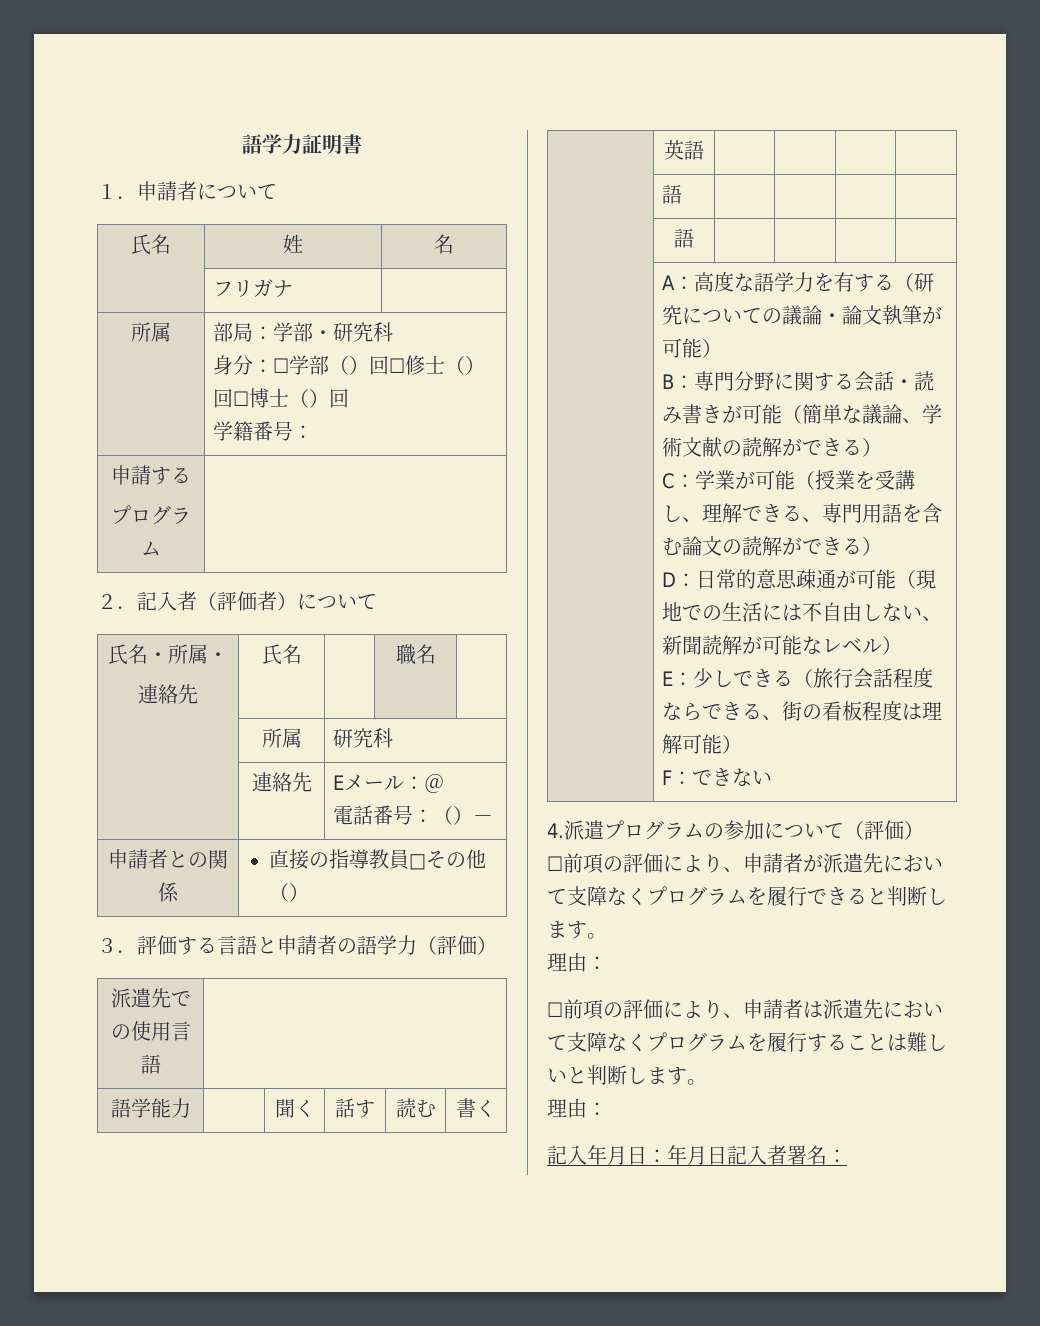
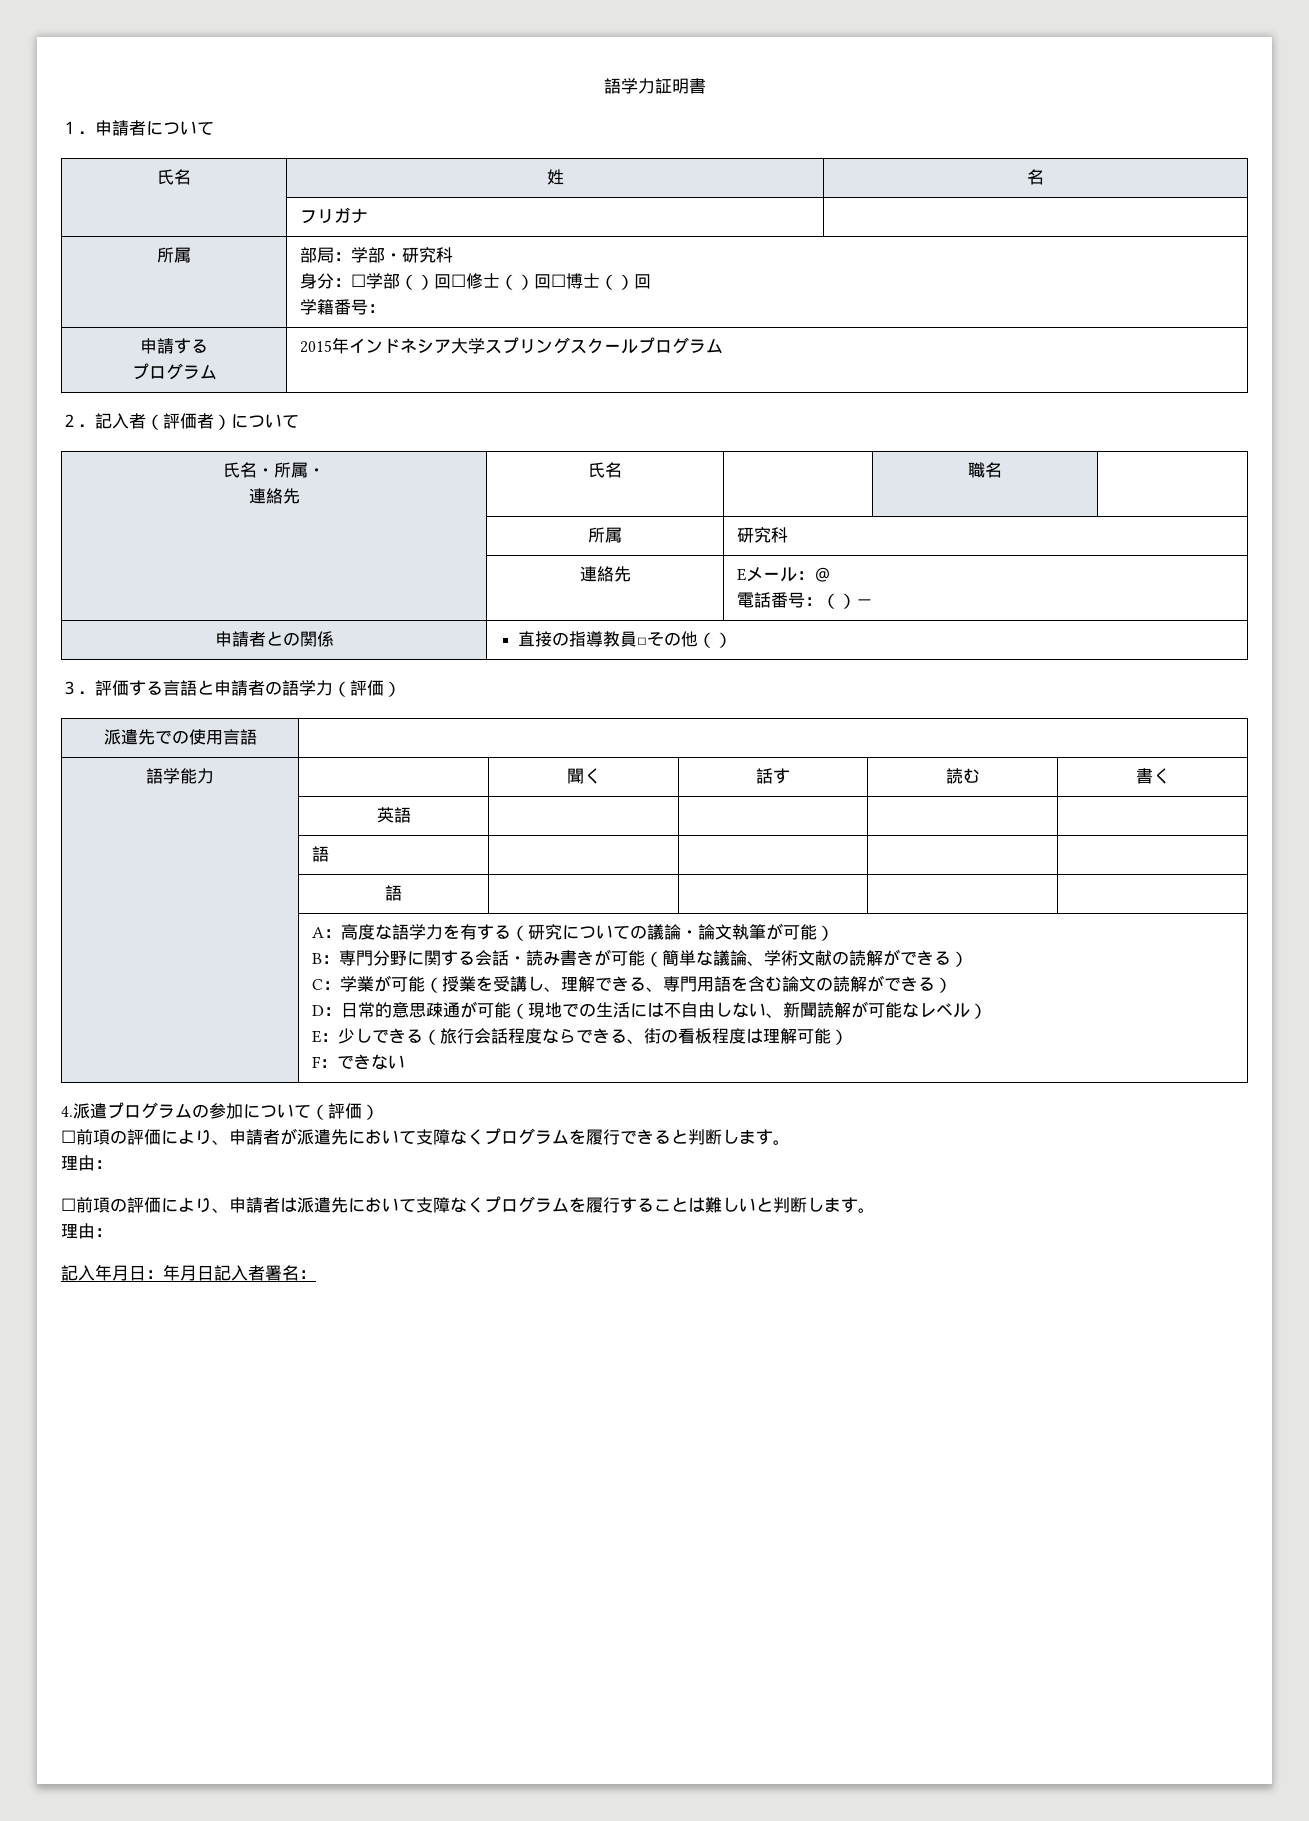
(161, 548) none -> [299,337,723,354] 2015年インドネシア大学スプリングスクールプログラム

